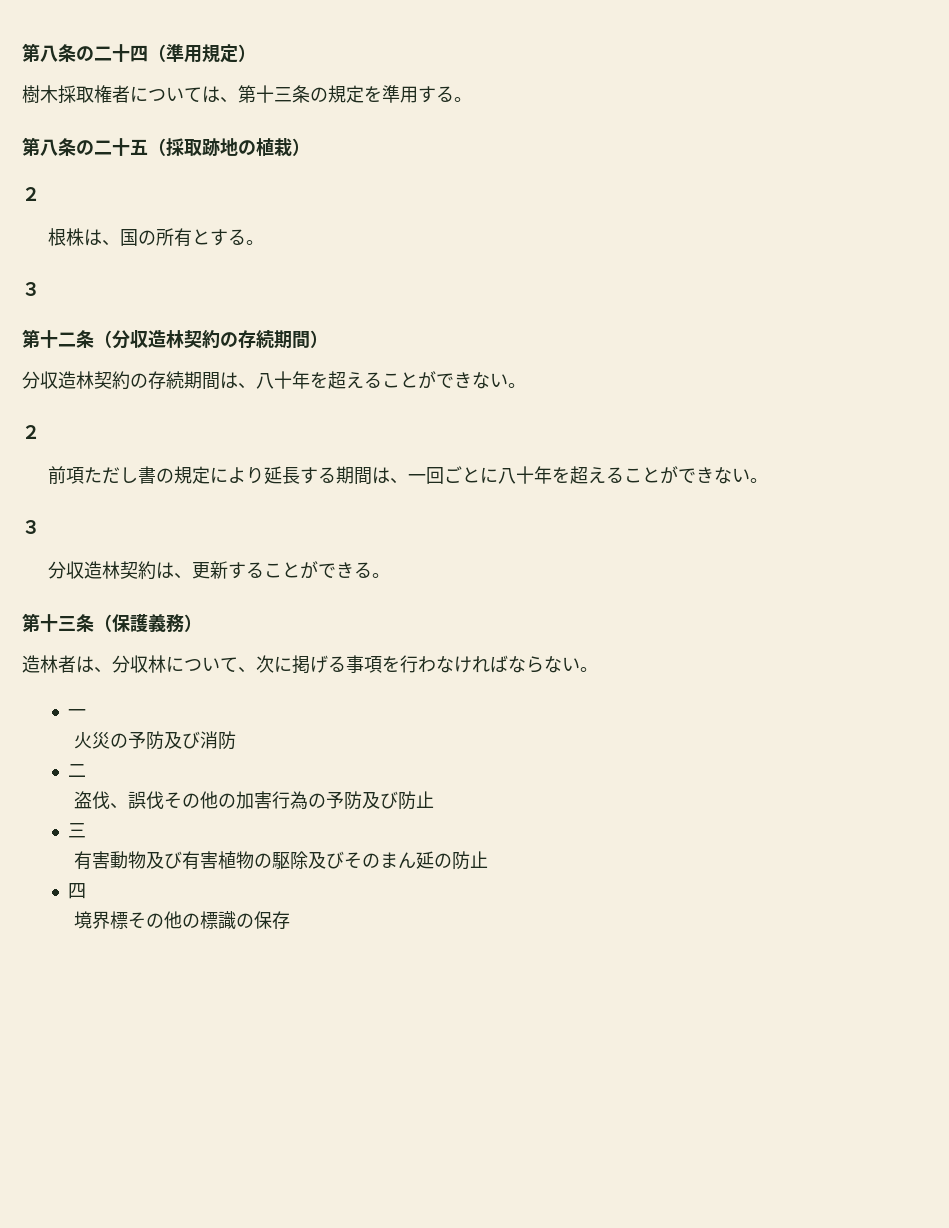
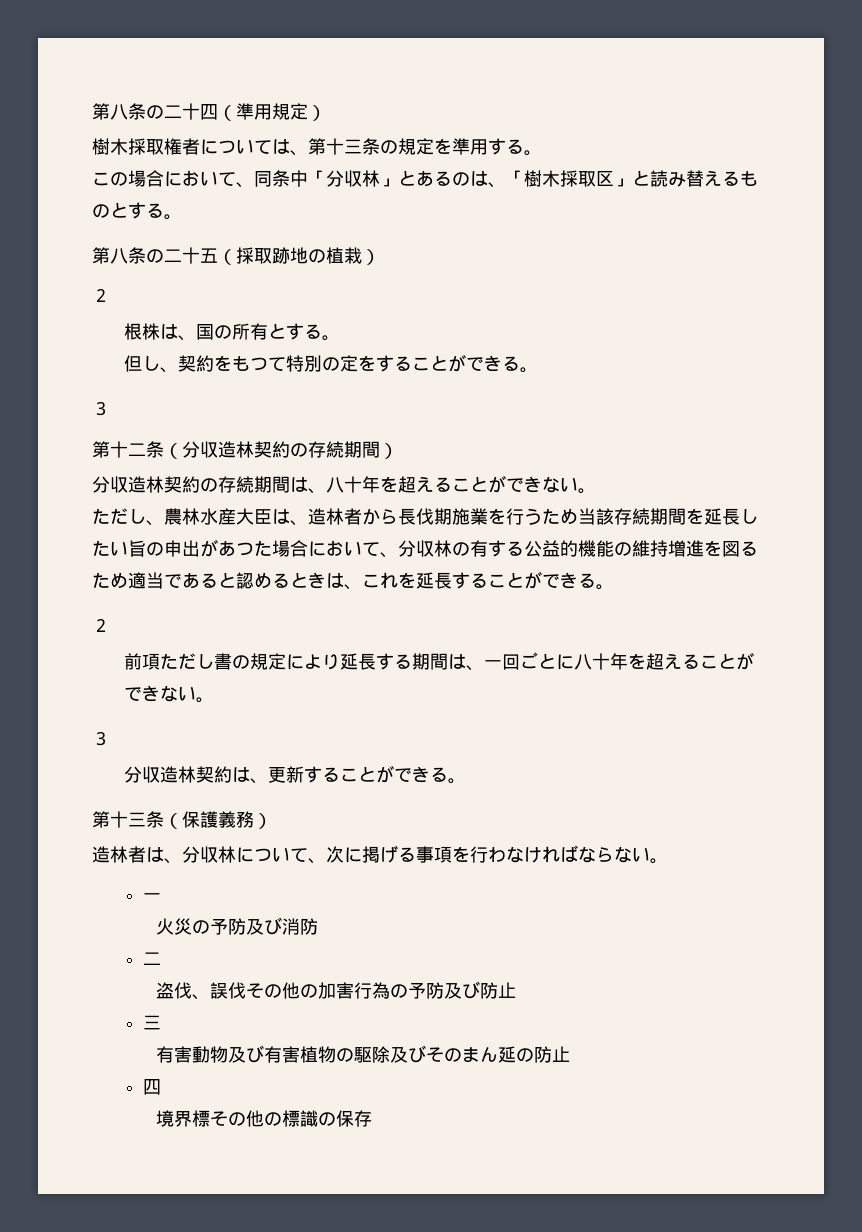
(472, 99) none -> [92,170,758,188] [92,202,182,220] // この場合において、同条中「分収林」とあるのは、「樹木採取区」と読み替えるものとする。
(265, 242) none -> [123,354,538,373] // 但し、契約をもつて特別の定をすることができる。
(526, 385) none -> [92,508,758,526] [92,539,758,558] [92,571,614,590] // ただし、農林水産大臣は、造林者から長伐期施業を行うため当該存続期間を延長したい旨の申出があつた場合において、分収林の有する公益的機能の維持増進を図るため適当であると認めるときは、これを延長することができる。

